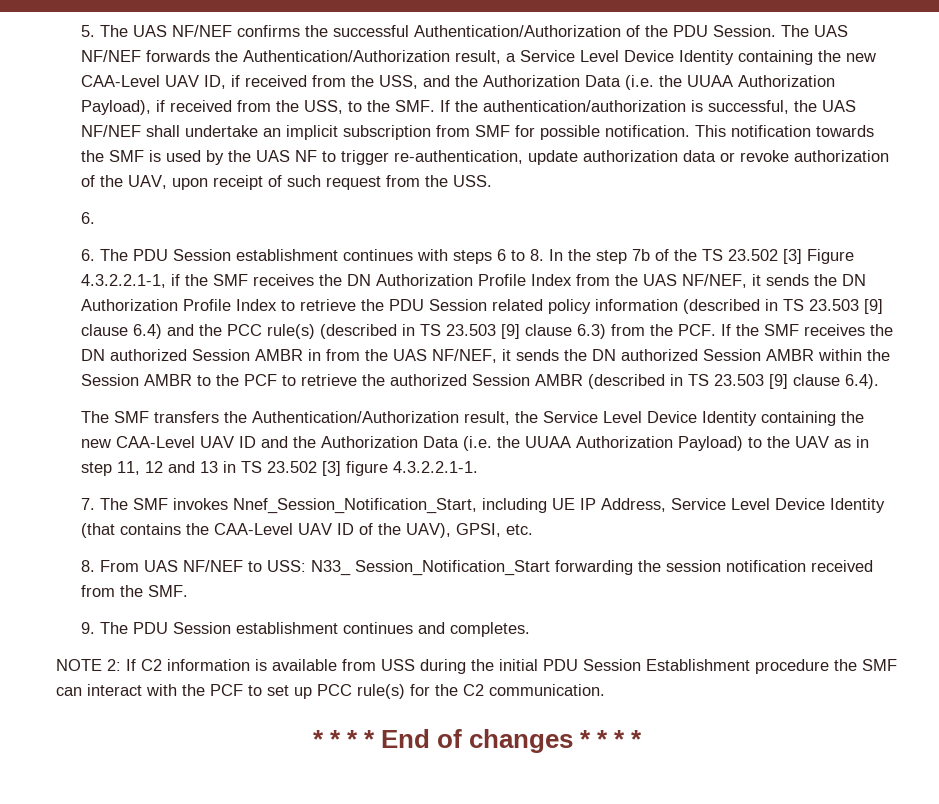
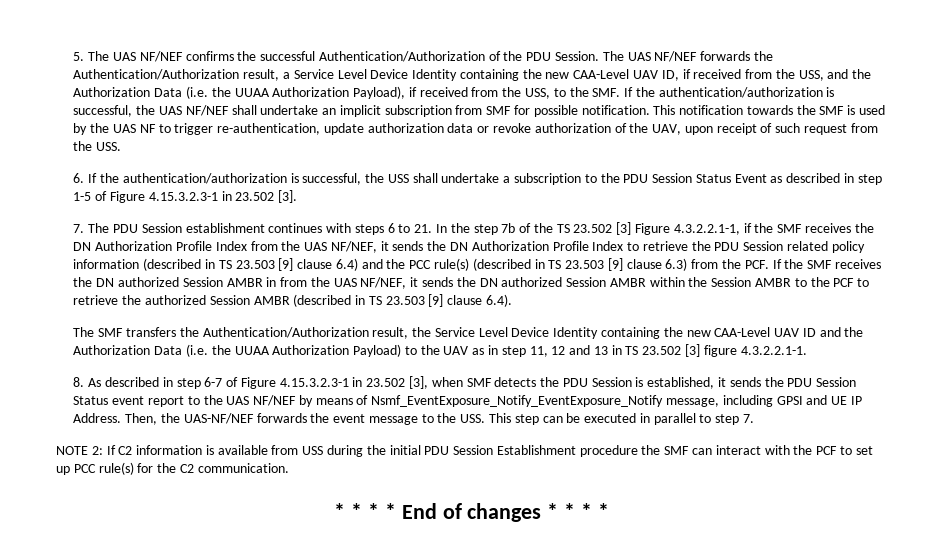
[81,249,96,261] // 6. -> [88,173,882,185] [73,190,298,203] [73,224,85,233] If the authentication/authorization is successful, the USS shall undertake a subscription to the PDU Session Status Event as described in step 1-5 of Figure 4.15.3.2.3-1 in 23.502 [3]. // 7.
[530,249,545,261] 8. -> [414,224,433,233] 21.
[81,498,886,514] [81,523,534,538] [81,560,874,576] [81,585,189,597] [81,622,531,637] 7. The SMF invokes Nnef_Session_Notification_Start, including UE IP Address, Service Level Device Identity (that contains the CAA-Level UAV ID of the UAV), GPSI, etc. // 8. From UAS NF/NEF to USS: N33_ Session_Notification_Start forwarding the session notification received from the SMF. // 9. The PDU Session establishment continues and completes. -> [73,376,857,389] [73,395,862,407] [73,413,755,425] 8. As described in step 6-7 of Figure 4.15.3.2.3-1 in 23.502 [3], when SMF detects the PDU Session is established, it sends the PDU Session Status event report to the UAS NF/NEF by means of Nsmf_EventExposure_Notify_EventExposure_Notify message, including GPSI and UE IP Address. Then, the UAS-NF/NEF forwards the event message to the USS. This step can be executed in parallel to step 7.

